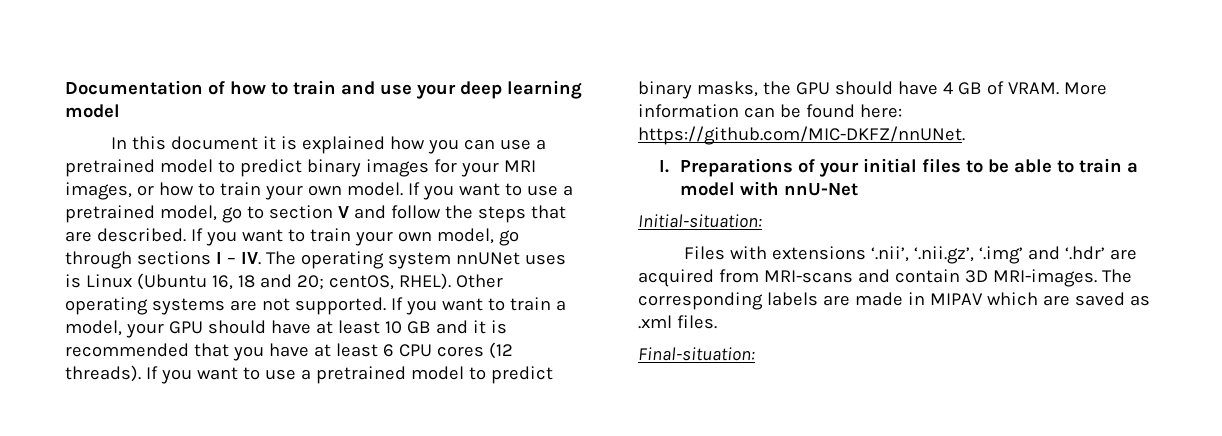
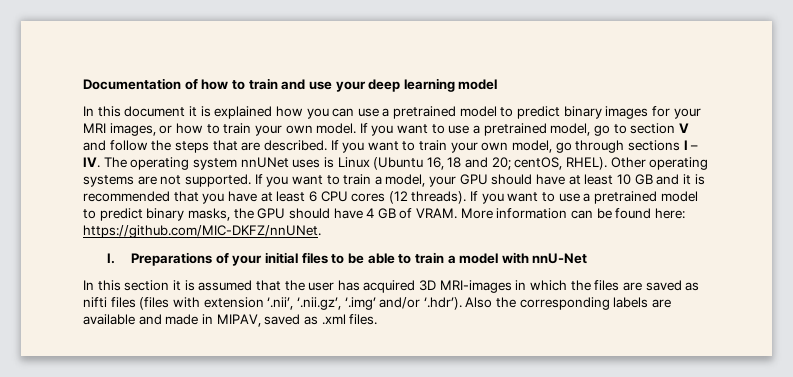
[638,214,762,228] [683,246,1137,264] [638,269,1132,287] [638,292,1070,310] Initial-situation: // Files with extensions ‘.nii’, ‘.nii.gz’, ‘.img’ and ‘.hdr’ are acquired from MRI-scans and contain 3D MRI-images. The corresponding labels are made in MIPAV which are -> [83,280,700,293] [83,297,672,310] [83,314,261,327] In this section it is assumed that the user has acquired 3D MRI-images in which the files are saved as nifti files (files with extension ‘.nii’, ‘.nii.gz’, ‘.img’ and/or ‘.hdr’). Also the corresponding labels are available and made in MIPAV,
[638,347,755,361] // Final-situation: -> (378, 319) none

